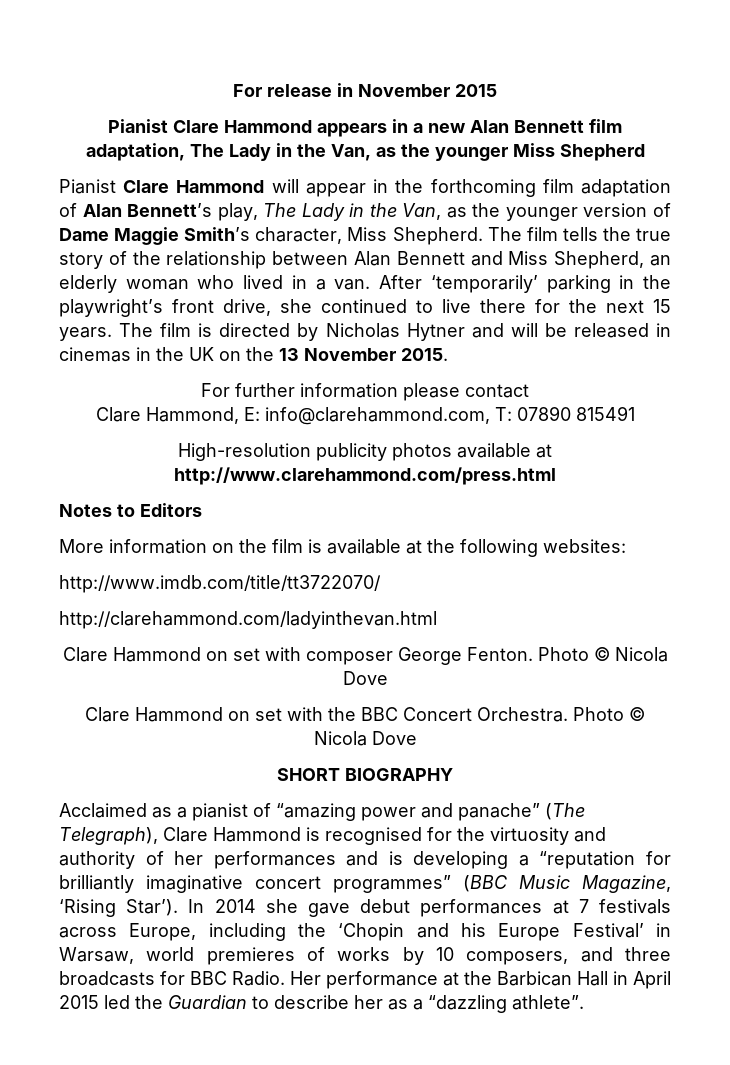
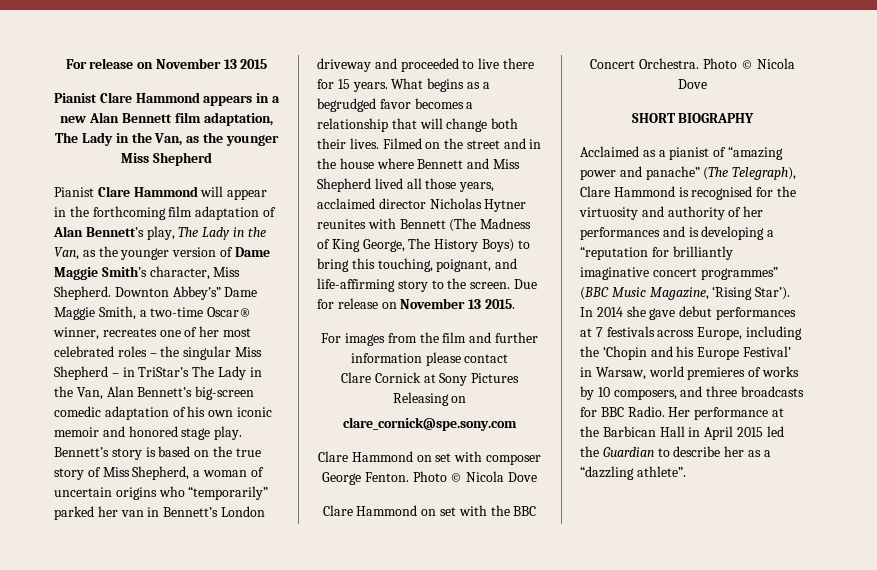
[337,83,450,97] in November -> [137,58,237,69] on November 13
[487,227,672,241] [59,251,671,269] [59,275,672,293] [59,299,671,317] [59,323,671,341] [59,347,448,362] [201,383,230,397] The film tells the true story of the relationship between Alan Bennett and Miss Shepherd, an elderly woman who lived in a van. After ‘temporarily’ parking in the playwright’s front drive, she continued to live there for the next 15 years. The film is directed by Nicholas Hytner and will be released in cinemas in the UK on the 13 November 2015. // For -> [114,286,258,300] [54,306,252,320] [53,326,251,340] [54,346,262,360] [54,366,262,380] [54,386,255,400] [54,406,272,420] [54,426,243,440] [54,446,261,460] [54,466,264,480] [54,486,269,500] [54,506,265,520] [317,58,534,72] [317,78,490,92] [317,98,474,112] [317,118,519,132] [317,138,542,149] [317,158,520,169] [317,178,495,192] [317,198,527,212] [317,218,532,232] [317,238,530,252] [317,258,518,272] [317,278,537,292] [317,298,515,309] [321,332,492,346] Downton Abbey’s” Dame Maggie Smith, a two-time Oscar® winner, recreates one of her most celebrated roles – the singular Miss Shepherd – in TriStar’s The Lady in the Van, Alan Bennett’s big-screen comedic adaptation of his own iconic memoir and honored stage play. Bennett’s story is based on the true story of Miss Shepherd, a woman of uncertain origins who “temporarily” parked her van in Bennett’s London driveway and proceeded to live there for 15 years. What begins as a begrudged favor becomes a relationship that will change both their lives. Filmed on the street and in the house where Bennett and Miss Shepherd lived all those years, acclaimed director Nicholas Hytner reunites with Bennett (The Madness of King George, The History Boys) to bring this touching, poignant, and life-affirming story to the screen. Due for release on November 13 2015. // For images from the film and
[145,406,635,425] [178,443,552,461] [174,467,556,485] [59,503,202,517] [59,539,626,557] [59,575,381,593] [59,611,437,629] Hammond, E: info@clarehammond.com, T: 07890 815491 // High-resolution publicity photos available at http://www.clarehammond.com/press.html // Notes to Editors // More information on the film is available at the following websites: // http://www.imdb.com/title/tt3722070/ // http://clarehammond.com/ladyinthevan.html -> [374,372,520,386] [392,392,467,406] [343,417,517,431] Cornick at Sony Pictures Releasing on // clare_cornick@spe.sony.com

